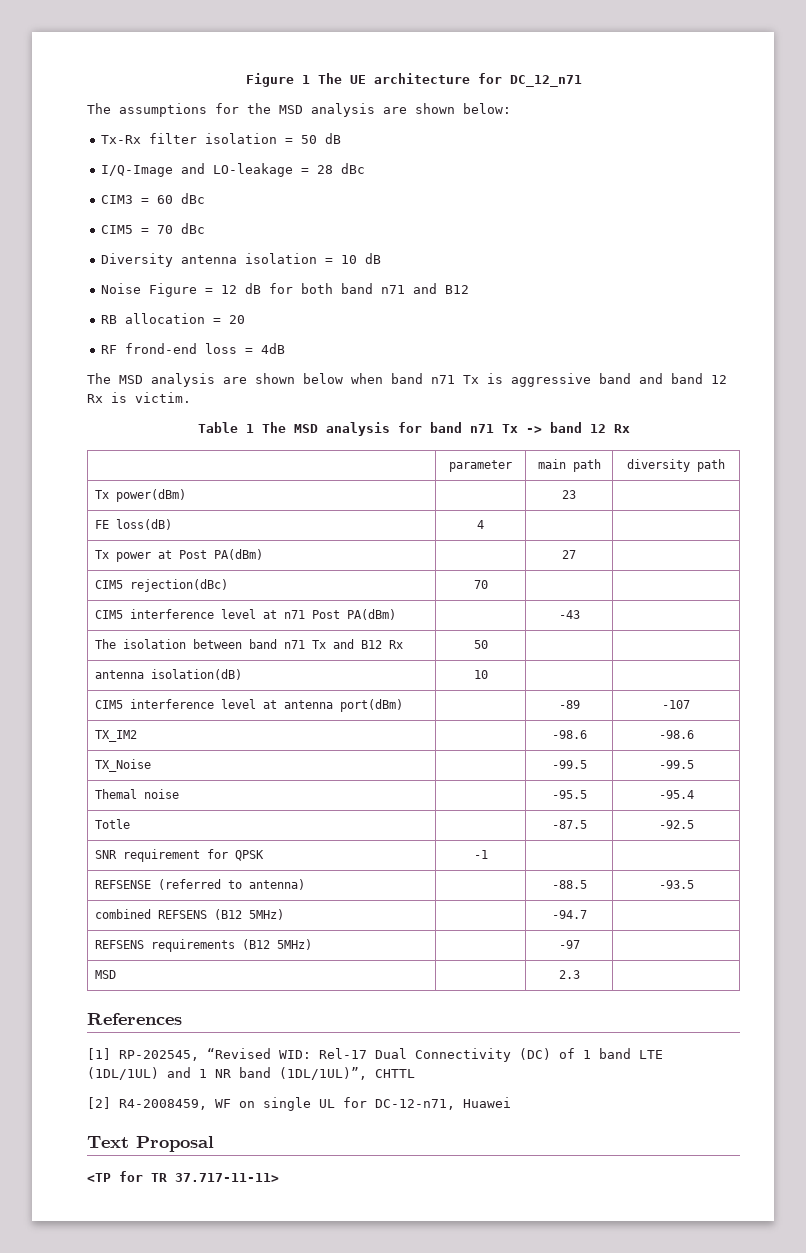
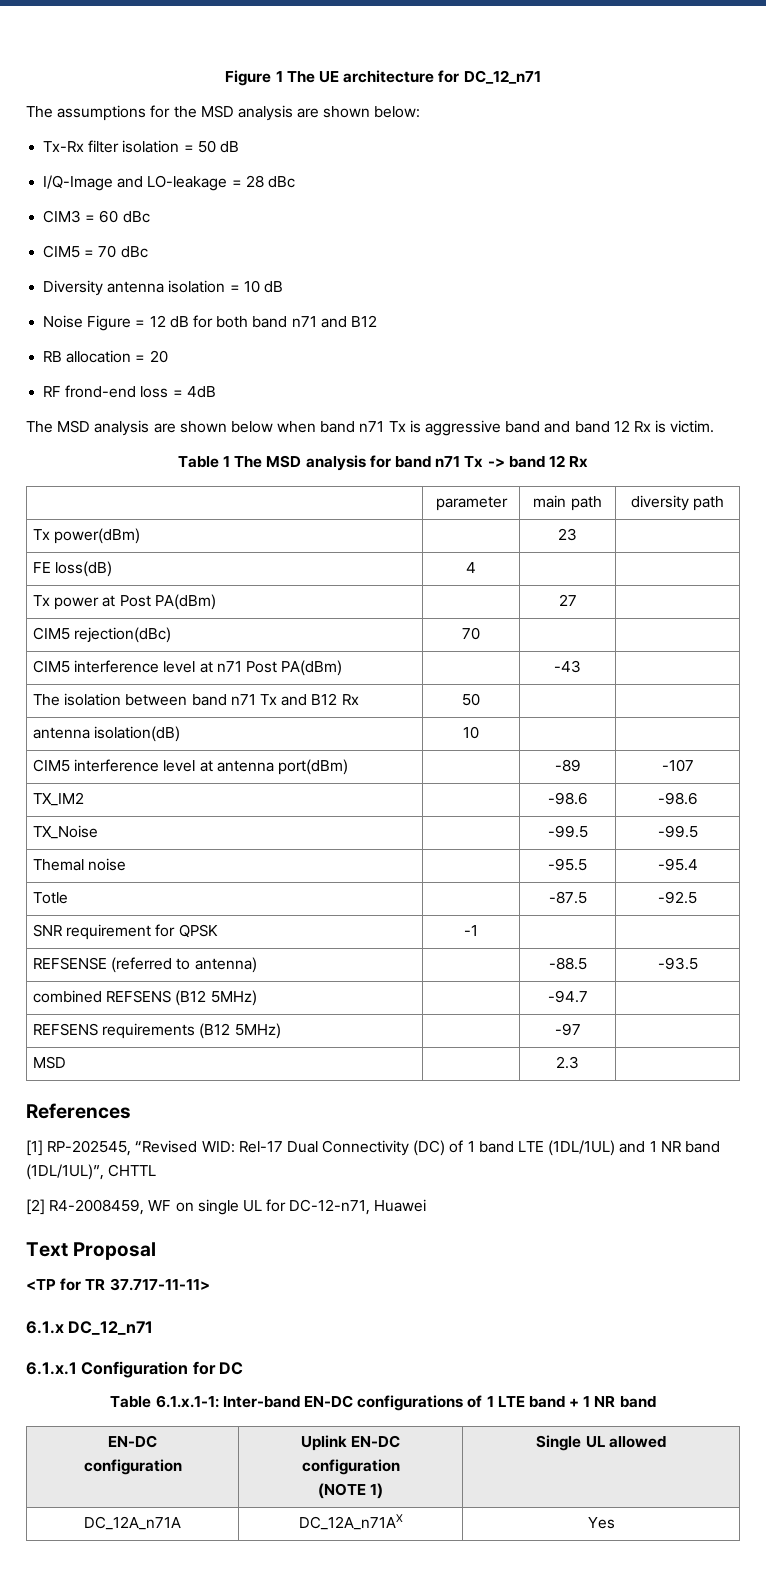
(279, 1177) none -> [26,1321,154,1335] [26,1361,244,1378] [110,1395,656,1411] [108,1435,157,1448] [83,1459,182,1475] [300,1435,401,1451] [301,1459,400,1475] [317,1483,384,1499] [536,1435,666,1451] [84,1516,181,1530] [298,1514,403,1530] [587,1517,615,1529] // 6.1.x DC_12_n71 // 6.1.x.1 Configuration for DC // Table 6.1.x.1-1: Inter-band EN-DC configurations of 1 LTE band + 1 NR band // EN-DC // configuration | Uplink EN-DC // configuration // (NOTE 1) | Single UL allowed // DC_12A_n71A | DC_12A_n71AX | Yes

